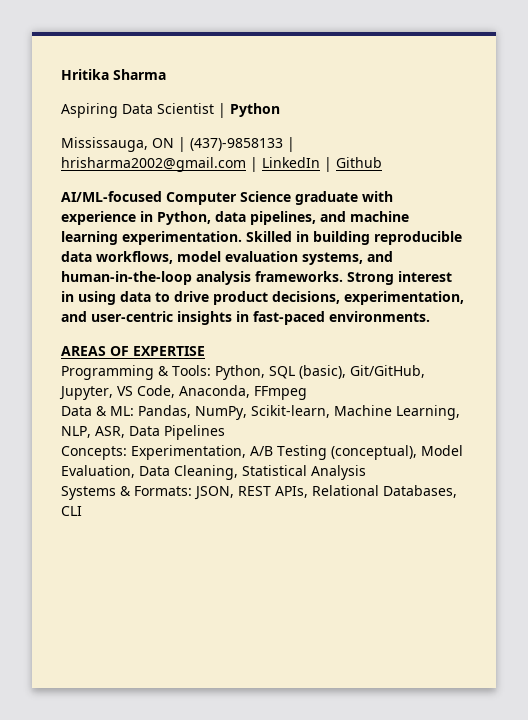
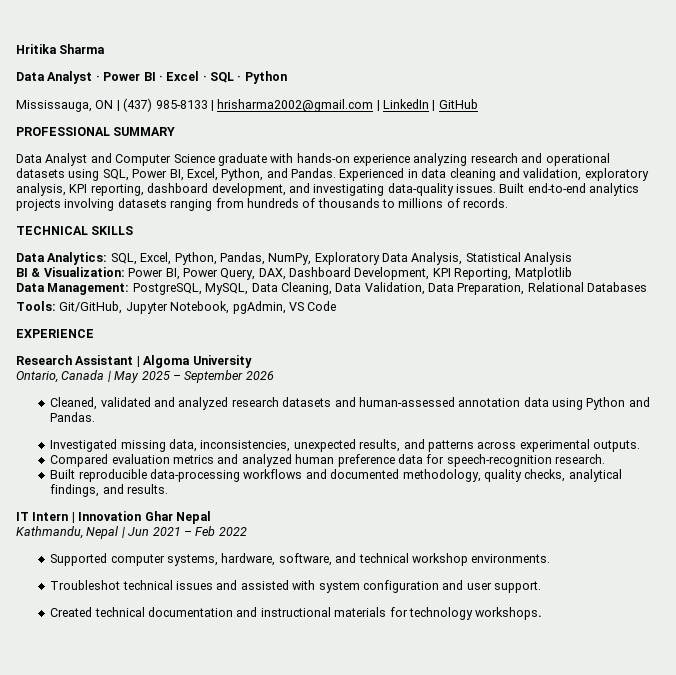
[61,103,226,118] Aspiring Data Scientist | -> [16,71,242,84] Data Analyst · Power BI · Excel · SQL ·
[190,138,283,151] (437)-9858133 -> [123,98,208,112] (437) 985-8133
[336,157,382,168] [61,191,393,205] [61,211,409,225] [61,231,462,245] [61,251,393,265] [61,271,452,285] [61,291,464,305] [61,311,430,325] [61,346,205,356] [61,365,425,380] [59,385,307,400] [61,405,460,420] [61,425,225,440] [61,445,463,460] [61,465,366,480] [61,485,457,500] [61,506,82,516] Github // AI/ML-focused Computer Science graduate with experience in Python, data pipelines, and machine learning experimentation. Skilled in building reproducible data workflows, model evaluation systems, and human-in-the-loop analysis frameworks. Strong interest in using data to drive product decisions, experimentation, and user-centric insights in fast-paced environments. // AREAS OF EXPERTISE // Programming & Tools: Python, SQL (basic), Git/GitHub, Jupyter, VS Code, Anaconda, FFmpeg // Data & ML: Pandas, NumPy, Scikit-learn, Machine Learning, NLP, ASR, Data Pipelines // Concepts: Experimentation, A/B Testing (conceptual), Model Evaluation, Data Cleaning, Statistical Analysis // Systems & Formats: JSON, REST APIs, Relational Databases, CLI -> [438,99,478,109] [16,127,176,136] [16,153,610,166] [16,168,649,181] [16,183,640,196] [16,198,509,211] [16,226,134,235] [16,252,573,265] [16,267,572,280] [16,282,648,295] [16,301,337,314] [16,329,94,338] [16,355,252,368] [16,370,274,383] [50,397,650,410] [50,412,96,422] [50,439,641,452] [50,454,606,467] [50,469,622,482] [50,484,169,497] [16,511,211,524] [16,526,247,539] [50,553,551,566] [50,580,542,593] [50,607,543,620] GitHub // PROFESSIONAL SUMMARY // Data Analyst and Computer Science graduate with hands-on experience analyzing research and operational datasets using SQL, Power BI, Excel, Python, and Pandas. Experienced in data cleaning and validation, exploratory analysis, KPI reporting, dashboard development, and investigating data-quality issues. Built end-to-end analytics projects involving datasets ranging from hundreds of thousands to millions of records. // TECHNICAL SKILLS // Data Analytics: SQL, Excel, Python, Pandas, NumPy, Exploratory Data Analysis, Statistical Analysis // BI & Visualization: Power BI, Power Query, DAX, Dashboard Development, KPI Reporting, Matplotlib // Data Management: PostgreSQL, MySQL, Data Cleaning, Data Validation, Data Preparation, Relational Databases // Tools: Git/GitHub, Jupyter Notebook, pgAdmin, VS Code // EXPERIENCE // Research Assistant | Algoma University // Ontario, Canada | May 2025 – September 2026 // Cleaned, validated and analyzed research datasets and human-assessed annotation data using Python and Pandas. // Investigated missing data, inconsistencies, unexpected results, and patterns across experimental outputs. // Compared evaluation metrics and analyzed human preference data for speech-recognition research. // Built reproducible data-processing workflows and documented methodology, quality checks, analytical findings, and results. // IT Intern | Innovation Ghar Nepal // Kathmandu, Nepal | Jun 2021 – Feb 2022 // Supported computer systems, hardware, software, and technical workshop environments. // Troubleshot technical issues and assisted with system configuration and user support. // Created technical documentation and instructional materials for technology workshops.

